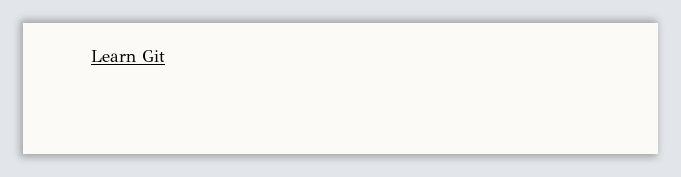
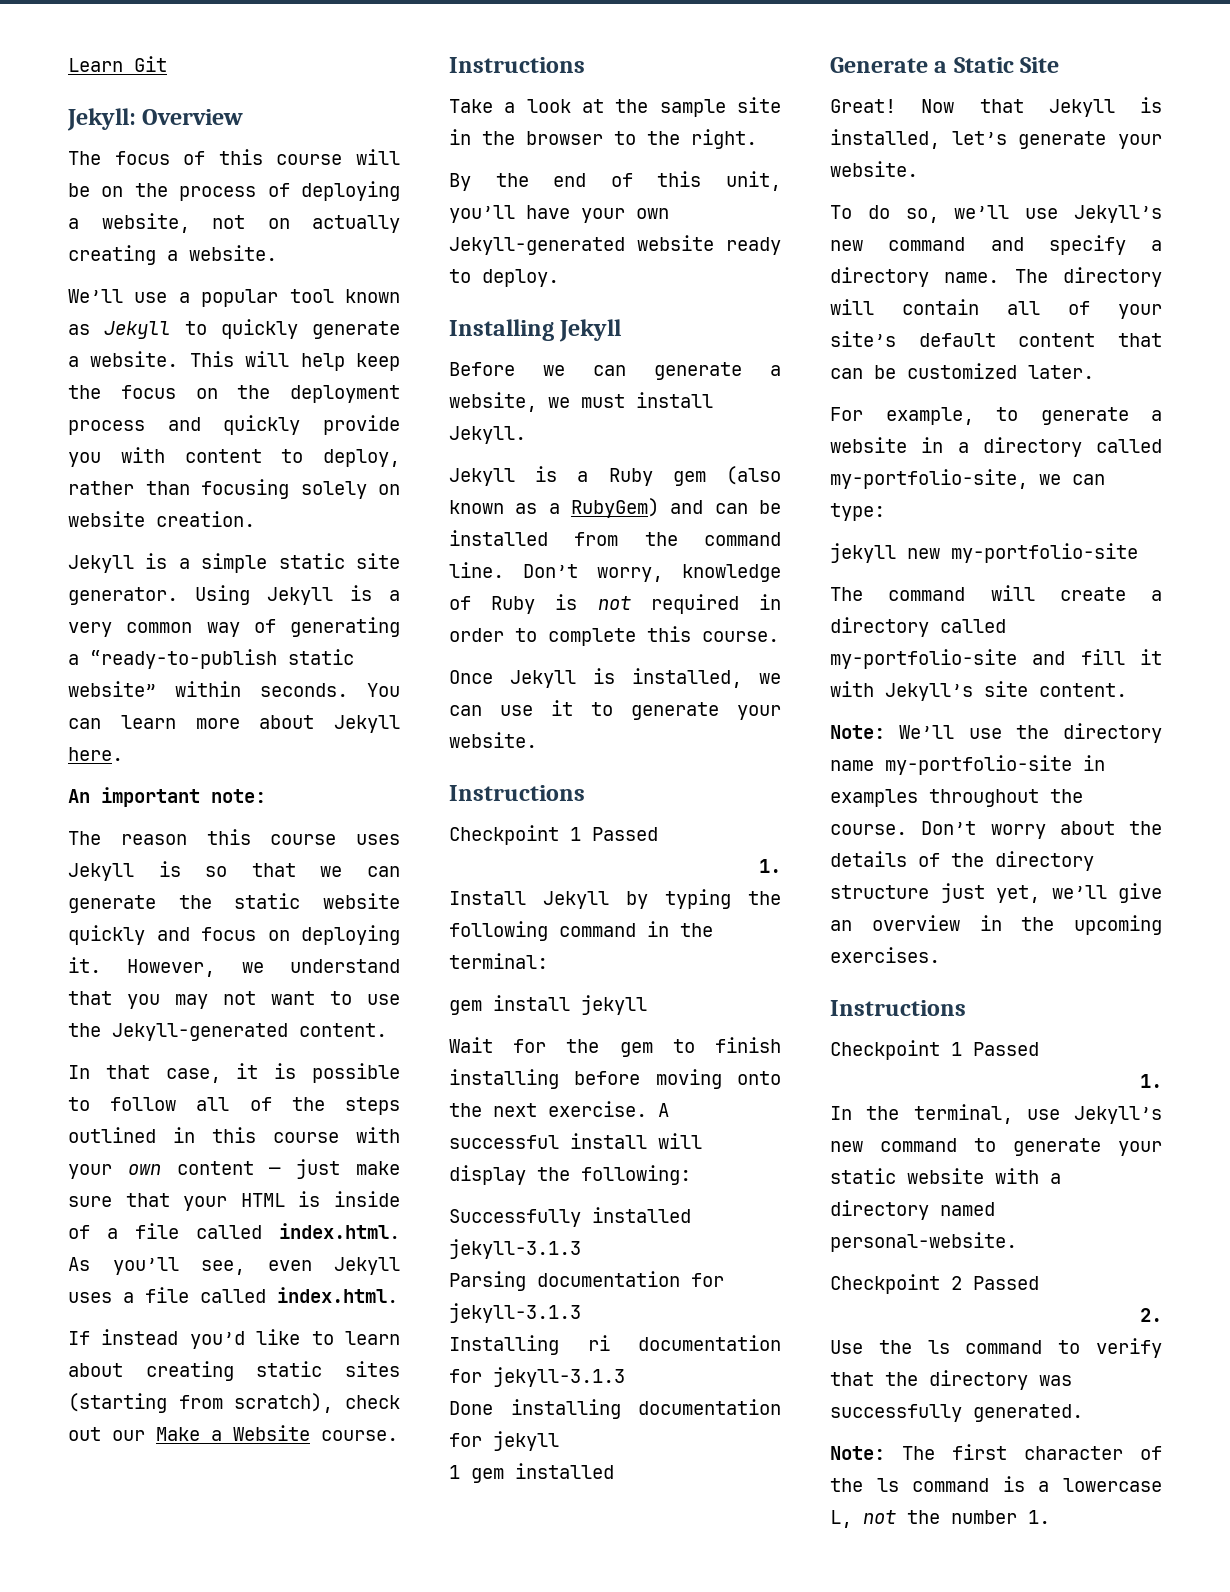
(165, 56) none -> [67,108,244,131] [68,149,400,165] [68,181,400,201] [68,213,400,233] [68,245,277,265] [68,289,400,307] [68,319,400,339] [68,351,400,371] [68,385,400,403] [68,415,400,435] [68,447,400,467] [68,479,400,499] [68,511,255,527] [68,553,400,573] [68,585,400,605] [68,617,400,637] [68,649,354,669] [68,681,400,697] [68,715,400,733] [68,747,123,761] [68,787,266,807] [68,829,400,845] [68,861,400,881] [68,893,400,913] [68,925,400,945] [68,957,400,977] [68,991,400,1009] [68,1023,387,1041] [68,1063,400,1083] [68,1097,400,1115] [68,1127,400,1143] [68,1159,401,1179] [68,1191,400,1211] [68,1223,400,1239] [68,1257,400,1275] [68,1287,398,1303] [68,1329,400,1349] [68,1361,400,1381] [68,1393,401,1413] [68,1425,398,1441] [449,57,585,73] [449,97,781,117] [449,129,757,149] [449,171,781,191] [449,205,669,223] [449,235,781,255] [449,269,559,287] [449,319,622,342] [449,362,781,380] [449,392,713,412] [449,426,526,444] [449,466,781,486] [449,498,781,518] [449,530,781,546] [449,562,781,582] [449,594,781,614] [449,626,779,646] [449,668,781,688] [449,700,781,720] [449,732,537,748] [449,785,585,801] [449,825,658,845] [759,859,781,873] [449,889,781,909] [449,921,713,941] [449,953,548,969] [449,995,647,1015] [449,1037,781,1057] [449,1069,781,1089] [449,1101,669,1117] [449,1133,702,1149] [449,1165,691,1185] [449,1207,691,1227] [449,1239,581,1259] [449,1271,724,1291] [449,1303,581,1323] [449,1335,781,1355] [449,1367,625,1387] [449,1399,781,1419] [449,1431,559,1451] [449,1463,614,1483] [830,57,1060,73] [830,97,1162,117] [830,129,1162,149] [830,161,918,177] [830,205,1162,223] [830,235,1162,255] [830,267,1162,287] [830,299,1162,319] [830,331,1162,347] [830,363,1094,379] [830,407,1162,425] [830,437,1162,457] [830,469,1105,489] [830,503,885,521] [830,543,1138,563] [830,585,1162,601] [830,617,1006,637] [830,649,1162,669] [830,681,1127,701] [830,723,1162,743] [830,755,1105,775] [830,789,1083,807] [830,821,1162,839] [830,851,1094,871] [830,883,1162,903] [830,915,1162,935] [830,947,940,963] [830,1000,966,1016] [830,1040,1039,1060] [1140,1074,1162,1088] [830,1104,1162,1124] [830,1138,1162,1156] [830,1168,1061,1184] [830,1200,995,1220] [830,1232,1017,1252] [830,1274,1039,1294] [1140,1308,1162,1322] [830,1338,1162,1358] [830,1370,1072,1390] [830,1404,1083,1422] [830,1444,1162,1460] [830,1476,1162,1492] [830,1510,1050,1528] // Jekyll: Overview // The focus of this course will be on the process of deploying a website, not on actually creating a website. // We’ll use a popular tool known as Jekyll to quickly generate a website. This will help keep the focus on the deployment process and quickly provide you with content to deploy, rather than focusing solely on website creation. // Jekyll is a simple static site generator. Using Jekyll is a very common way of generating a “ready-to-publish static website” within seconds. You can learn more about Jekyll here. // An important note: // The reason this course uses Jekyll is so that we can generate the static website quickly and focus on deploying it. However, we understand that you may not want to use the Jekyll-generated content. // In that case, it is possible to follow all of the steps outlined in this course with your own content — just make sure that your HTML is inside of a file called index.html. As you’ll see, even Jekyll uses a file called index.html. // If instead you’d like to learn about creating static sites (starting from scratch), check out our Make a Website course. // Instructions // Take a look at the sample site in the browser to the right. // By the end of this unit, you’ll have your own Jekyll-generated website ready to deploy. // Installing Jekyll // Before we can generate a website, we must install Jekyll. // Jekyll is a Ruby gem (also known as a RubyGem) and can be installed from the command line. Don’t worry, knowledge of Ruby is not required in order to complete this course. // Once Jekyll is installed, we can use it to generate your website. // Instructions // Checkpoint 1 Passed // 1. // Install Jekyll by typing the following command in the terminal: // gem install jekyll // Wait for the gem to finish installing before moving onto the next exercise. A successful install will display the following: // Successfully installed jekyll-3.1.3 // Parsing documentation for jekyll-3.1.3 // Installing ri documentation for jekyll-3.1.3 // Done installing documentation for jekyll // 1 gem installed // Generate a Static Site // Great! Now that Jekyll is installed, let’s generate your website. // To do so, we’ll use Jekyll’s new command and specify a directory name. The directory will contain all of your site’s default content that can be customized later. // For example, to generate a website in a directory called my-portfolio-site, we can type: // jekyll new my-portfolio-site // The command will create a directory called my-portfolio-site and fill it with Jekyll’s site content. // Note: We’ll use the directory name my-portfolio-site in examples throughout the course. Don’t worry about the details of the directory structure just yet, we’ll give an overview in the upcoming exercises. // Instructions // Checkpoint 1 Passed // 1. // In the terminal, use Jekyll’s new command to generate your static website with a directory named personal-website. // Checkpoint 2 Passed // 2. // Use the ls command to verify that the directory was successfully generated. // Note: The first character of the ls command is a lowercase L, not the number 1.

